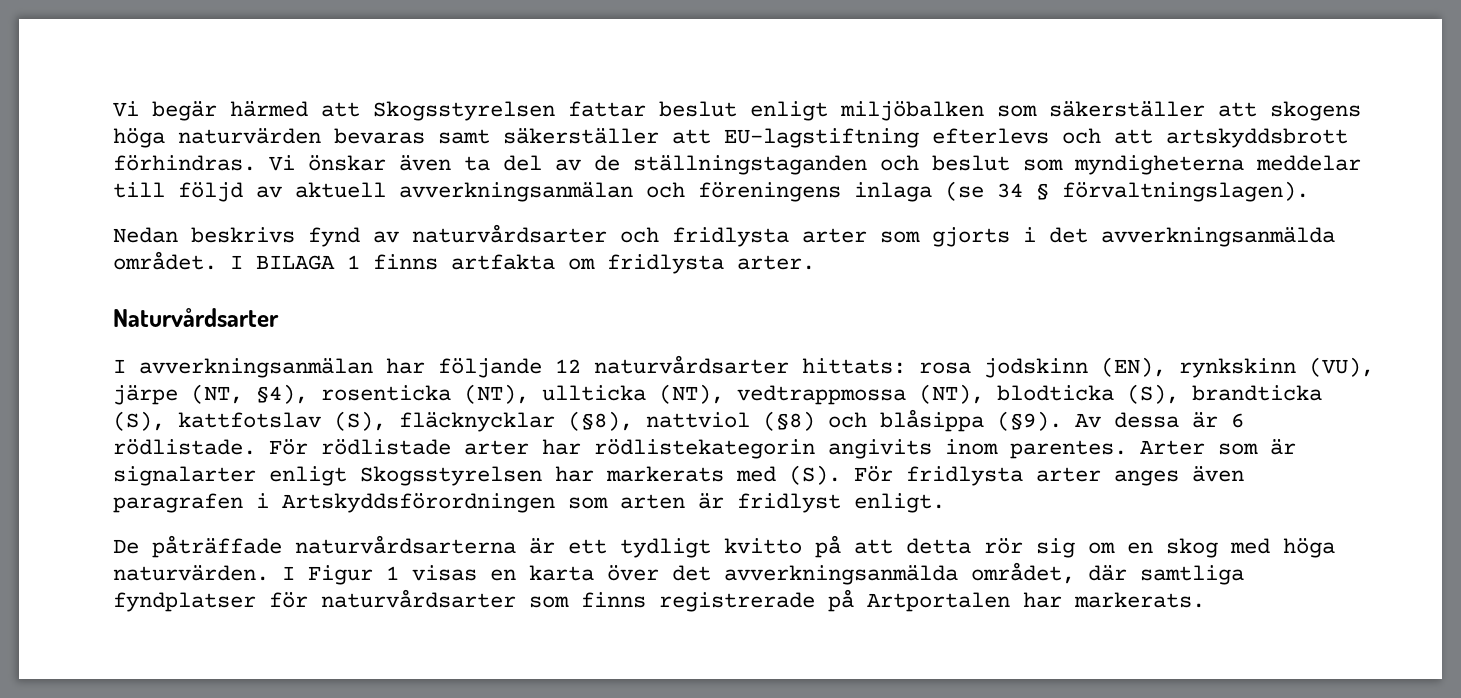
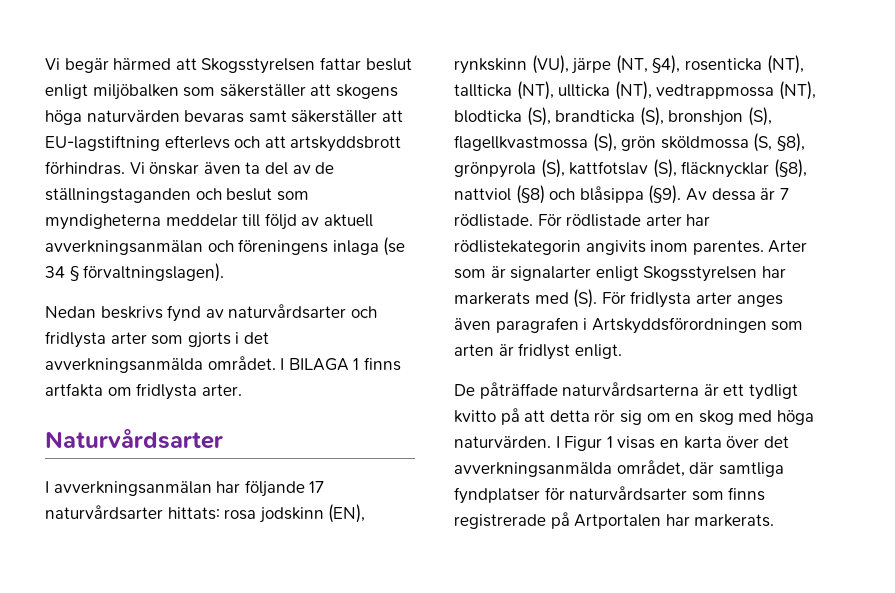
[555,359,581,373] 12 -> [309,481,325,493] 17
(529, 394) none -> [454,81,554,100] tallticka (NT),
(165, 421) none -> [668,107,772,126] [454,133,805,152] [454,159,565,178] bronshjon (S), flagellkvastmossa (S), grön sköldmossa (S, §8), grönpyrola (S),
[1231,413,1244,428] 6 -> [779,188,789,200] 7

